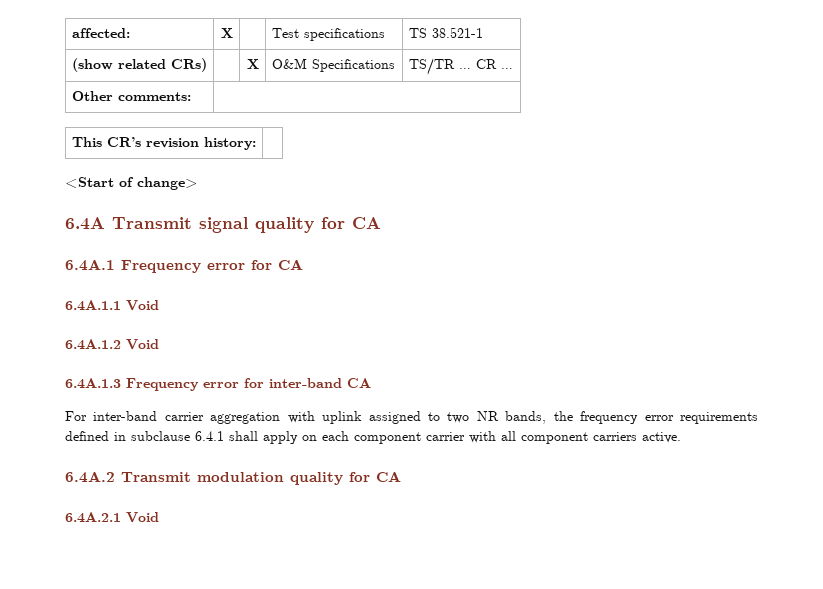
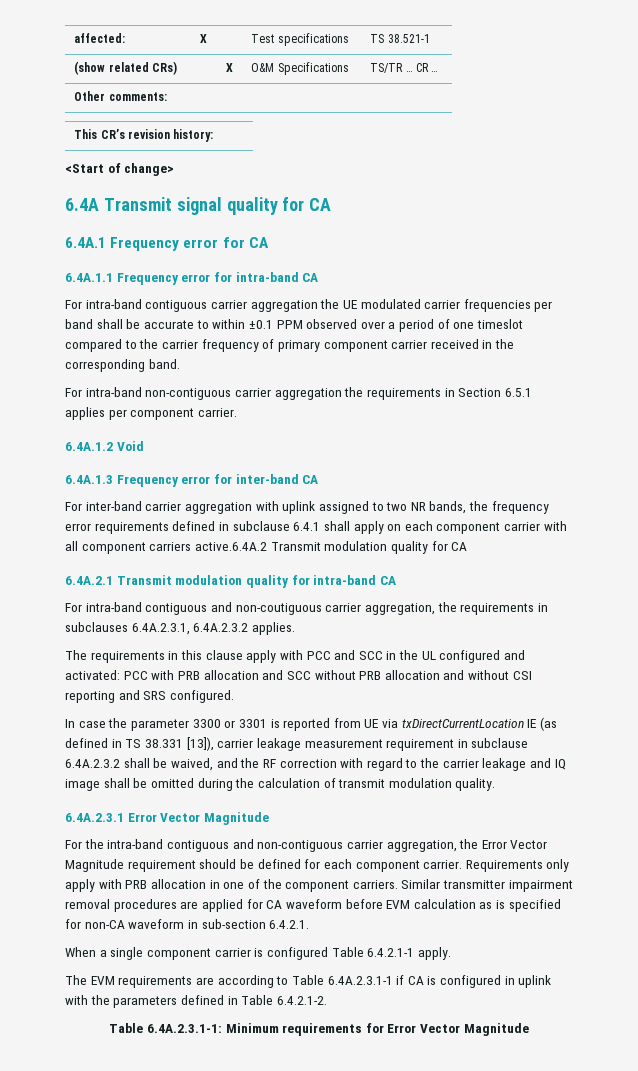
[126,300,159,311] Void -> [116,272,319,285] [65,299,553,312] [65,319,524,332] [65,339,515,352] [65,359,180,372] [65,387,532,400] [65,407,237,420] Frequency error for intra-band CA // For intra-band contiguous carrier aggregation the UE modulated carrier frequencies per band shall be accurate to within ±0.1 PPM observed over a period of one timeslot compared to the carrier frequency of primary component carrier received in the corresponding band. // For intra-band non-contiguous carrier aggregation the requirements in Section 6.5.1 applies per component carrier.
[642,432,681,443] [65,471,115,483] active. // 6.4A.2 -> [194,542,267,551] active.6.4A.2
[126,512,159,523] Void -> [116,575,396,588] [65,602,548,615] [65,622,295,635] [65,650,526,663] [65,670,532,680] [65,690,234,703] [65,717,558,731] [65,737,529,751] [65,758,566,771] [65,778,496,791] [65,812,269,825] [65,839,548,852] [65,859,570,872] [65,879,573,892] [65,899,561,912] [65,919,310,929] [65,947,451,960] [65,975,552,988] [65,995,327,1008] [109,1023,529,1036] Transmit modulation quality for intra-band CA // For intra-band contiguous and non-coutiguous carrier aggregation, the requirements in subclauses 6.4A.2.3.1, 6.4A.2.3.2 applies. // The requirements in this clause apply with PCC and SCC in the UL configured and activated: PCC with PRB allocation and SCC without PRB allocation and without CSI reporting and SRS configured. // In case the parameter 3300 or 3301 is reported from UE via txDirectCurrentLocation IE (as defined in TS 38.331 [13]), carrier leakage measurement requirement in subclause 6.4A.2.3.2 shall be waived, and the RF correction with regard to the carrier leakage and IQ image shall be omitted during the calculation of transmit modulation quality. // 6.4A.2.3.1 Error Vector Magnitude // For the intra-band contiguous and non-contiguous carrier aggregation, the Error Vector Magnitude requirement should be defined for each component carrier. Requirements only apply with PRB allocation in one of the component carriers. Similar transmitter impairment removal procedures are applied for CA waveform before EVM calculation as is specified for non-CA waveform in sub-section 6.4.2.1. // When a single component carrier is configured Table 6.4.2.1-1 apply. // The EVM requirements are according to Table 6.4A.2.3.1-1 if CA is configured in uplink with the parameters defined in Table 6.4.2.1-2. // Table 6.4A.2.3.1-1: Minimum requirements for Error Vector Magnitude

